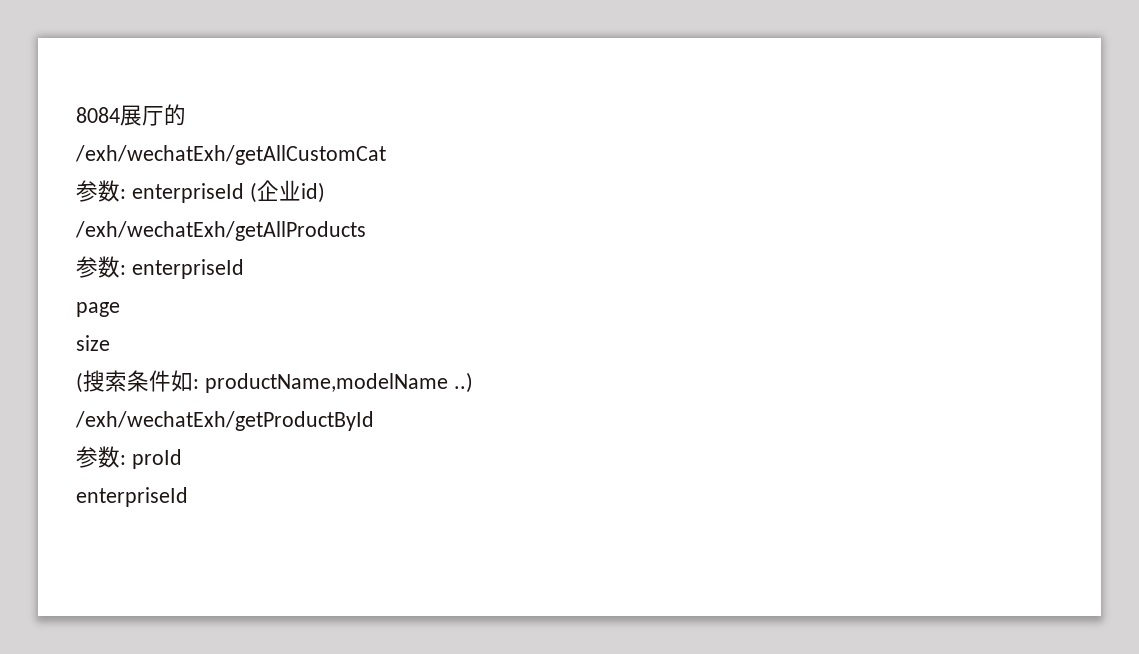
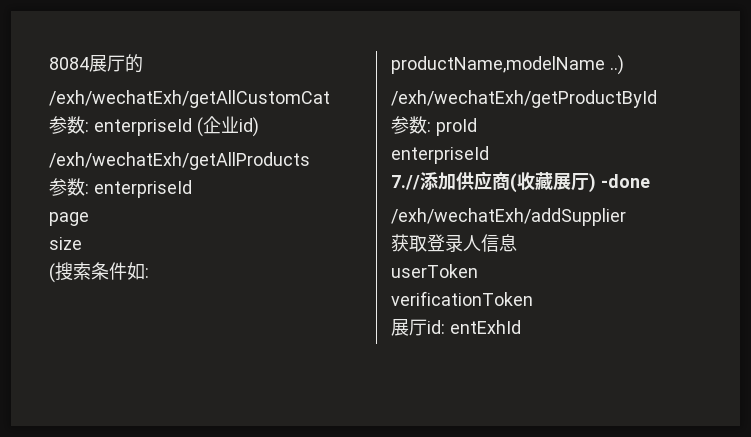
(188, 497) none -> [391,171,650,193] [391,208,626,226] [391,234,517,252] [391,264,478,278] [391,291,533,306] [391,319,521,336] // 7.//添加供应商(收藏展厅) -done // /exh/wechatExh/addSupplier // 获取登录人信息 // userToken // verificationToken // 展厅id: entExhId

